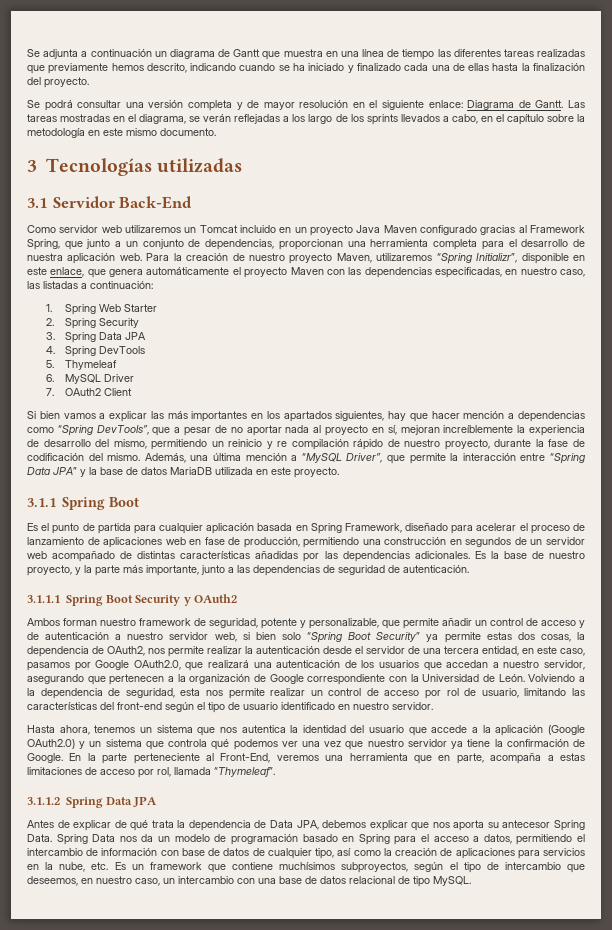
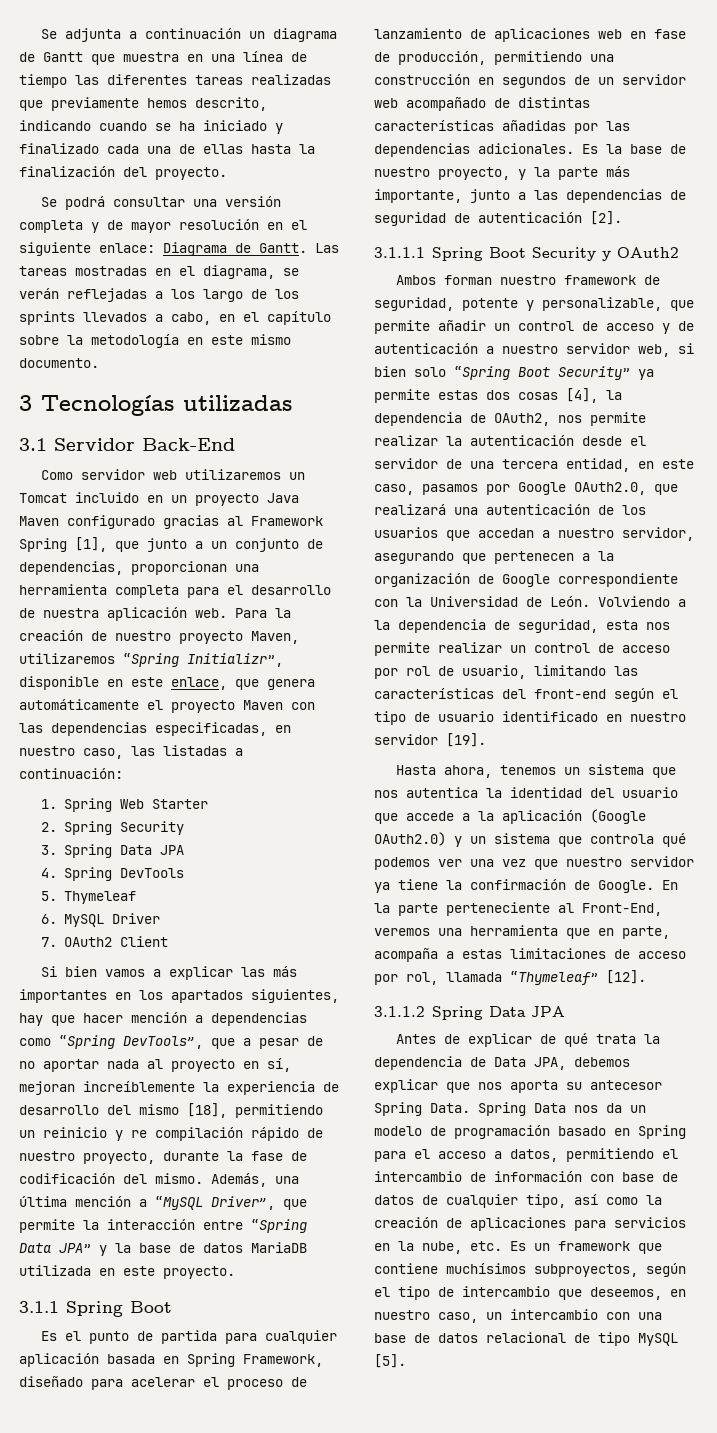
[27,239,60,250] Spring, -> [19,537,107,552] Spring [1],
[113,439,147,449] mismo, -> [139,1103,227,1118] mismo [18],
[403,565,469,573] autenticación. -> [478,211,622,225] autenticación [2].
[540,634,571,642] cosas, -> [518,388,598,403] cosas [4],
[392,702,433,710] servidor. -> [374,733,486,747] servidor [19].
[214,767,275,777] “Thymeleaf”. -> [510,970,646,985] “Thymeleaf” [12].
[433,876,471,886] MySQL. -> [638,1333,678,1346] [374,1354,406,1368] MySQL [5].

